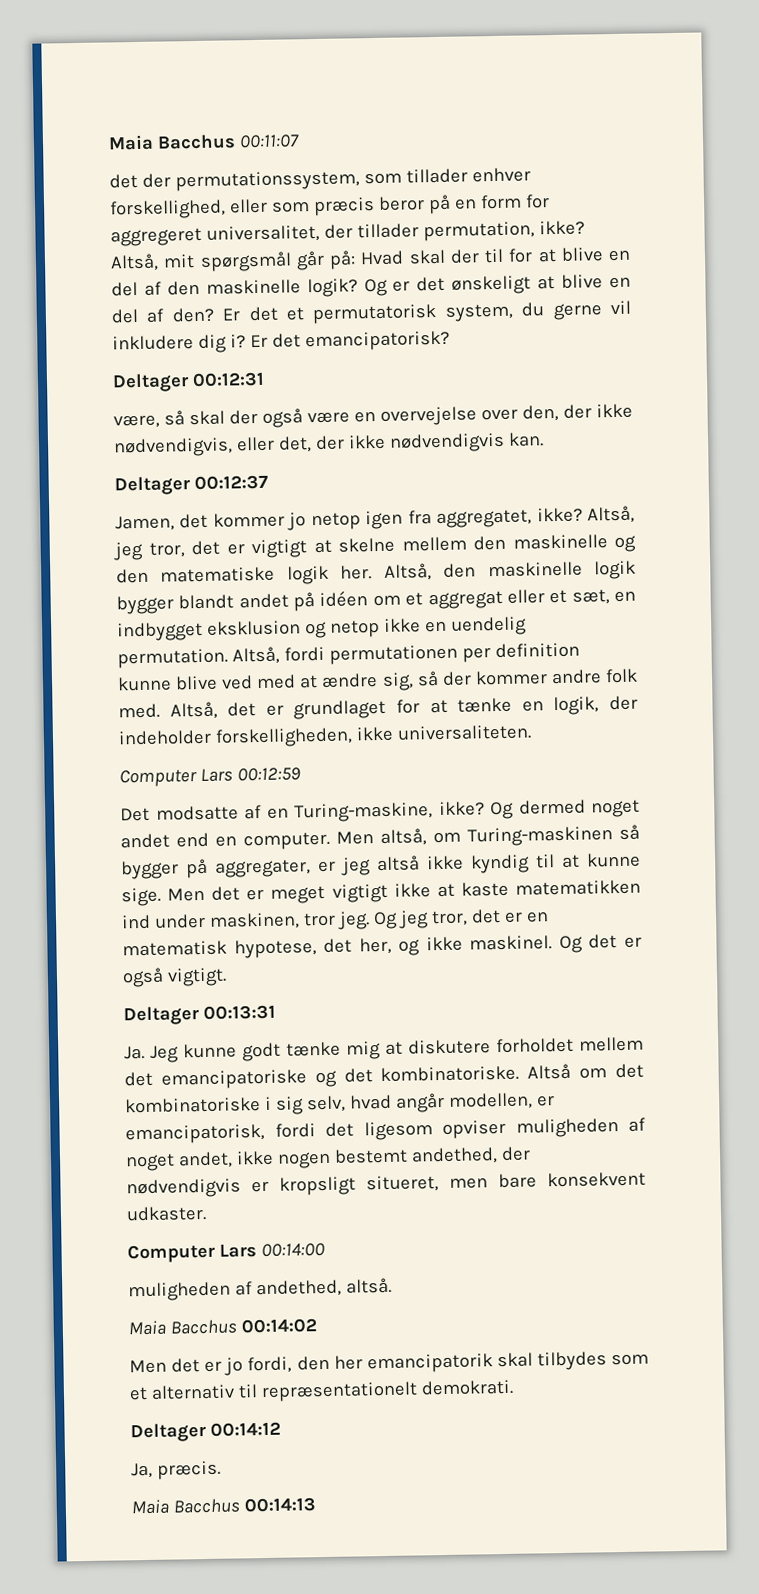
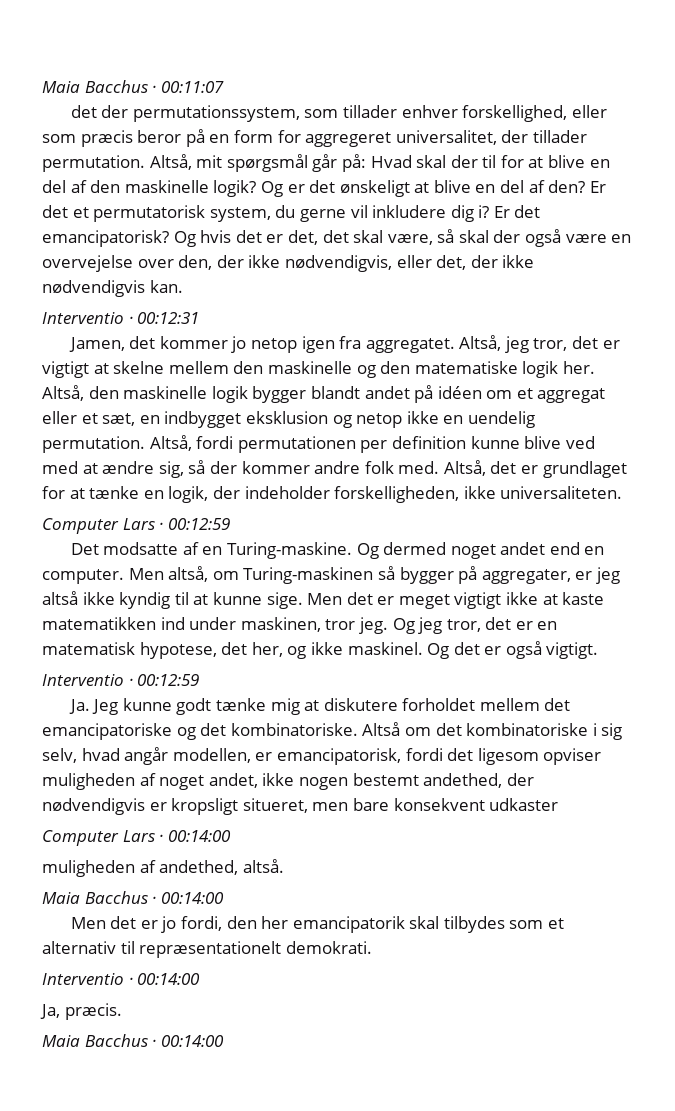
[108,134,236,151] Maia Bacchus -> [42,80,157,93] Maia Bacchus ·
[422,220,585,242] permutation, ikke? -> [42,155,145,172] permutation.
[112,371,265,393] // Deltager 00:12:31 // -> [173,230,384,247] Og hvis det er det, det skal
[114,474,268,496] Deltager 00:12:37 -> [42,312,200,324] Interventio · 00:12:31
[436,507,583,529] aggregatet, ikke? -> [365,338,455,353] aggregatet.
(233, 775) none -> [159,522,164,530] ·
[294,801,485,823] Turing-maskine, ikke? -> [226,542,352,559] Turing-maskine.
[123,1004,276,1026] Deltager 00:13:31 -> [42,674,200,686] Interventio · 00:12:59
[126,1205,207,1222] [127,1243,257,1264] udkaster. // Computer Lars -> [489,798,559,811] [42,830,164,846] udkaster // Computer Lars ·
[240,1318,317,1334] 00:14:02 -> [152,892,224,904] · 00:14:00
[130,1421,281,1443] Deltager 00:14:12 -> [42,973,201,985] Interventio · 00:14:00
[243,1497,316,1513] 00:14:13 -> [152,1035,224,1047] · 00:14:00

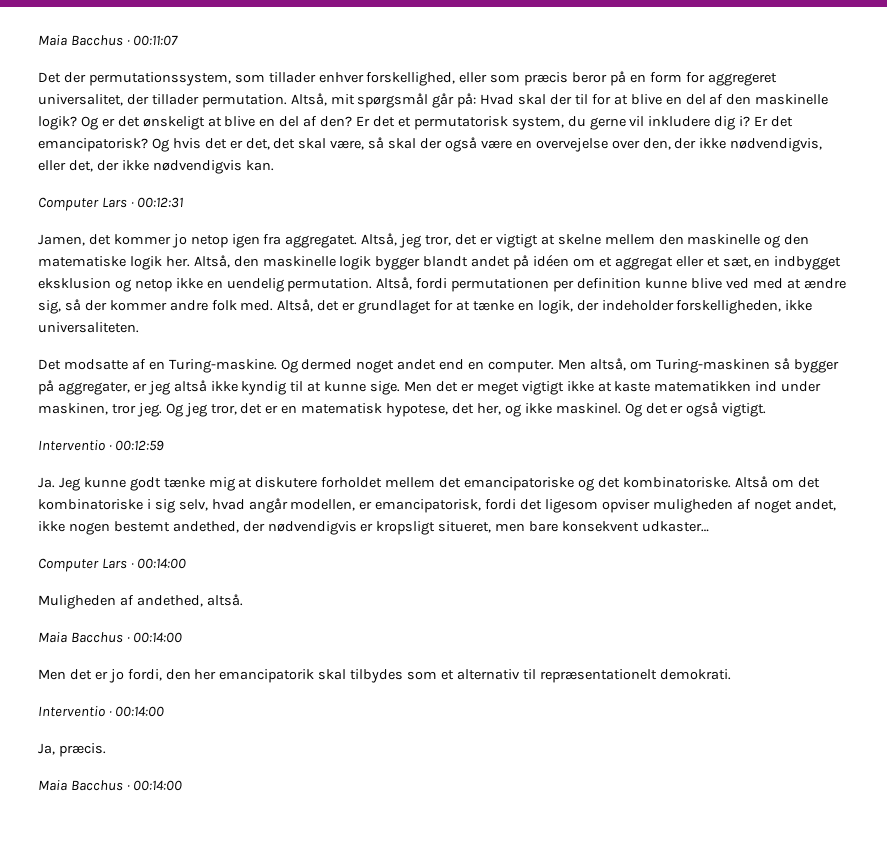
[70,105,97,118] det -> [38,72,61,83] Det
[42,312,124,324] Interventio -> [38,197,127,211] Computer Lars
[42,518,230,534] // Computer Lars · 00:12:59 -> (139, 327) none
[489,798,559,811] udkaster -> [641,521,709,532] udkaster…
[42,860,135,877] muligheden -> [38,595,116,609] Muligheden

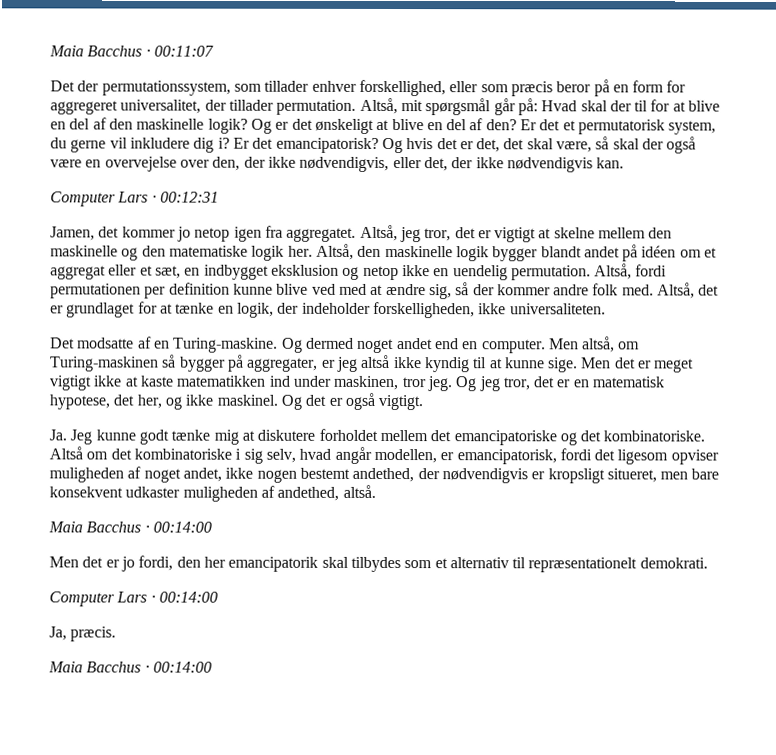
[38,440,164,451] // Interventio · 00:12:59 -> (424, 402) none
[641,521,709,532] [38,558,186,572] [38,595,116,609] udkaster… // Computer Lars · 00:14:00 // Muligheden -> [125,486,258,502] udkaster muligheden
[38,706,106,717] Interventio -> [49,591,148,607] Computer Lars

